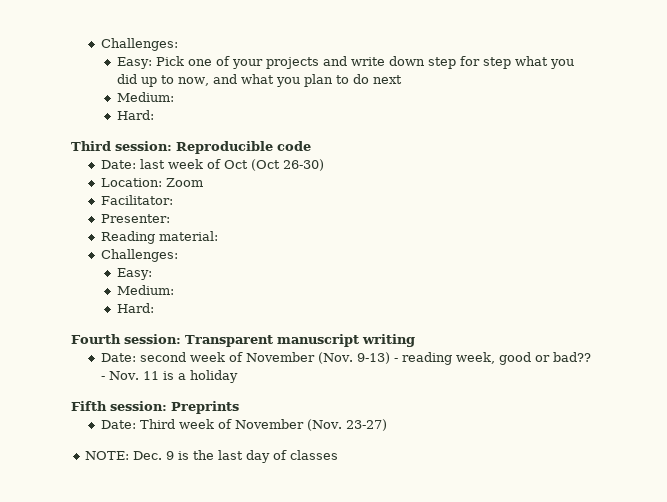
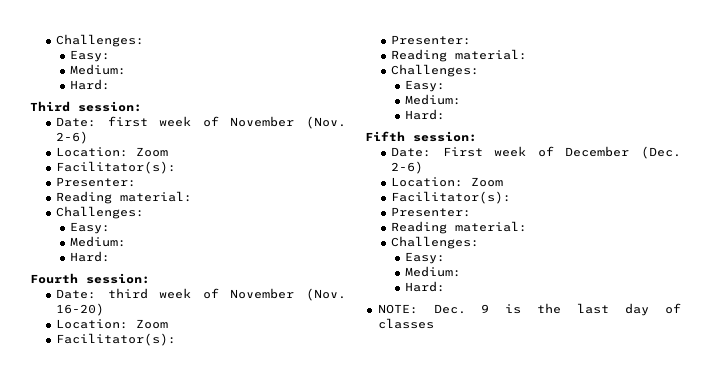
[100,38,178,51] [116,56,574,69] [116,74,402,87] Challenges: // Easy: Pick one of your projects and write down step for step what you did up to now, and what you plan to do next -> [56,34,145,47] [70,50,111,62] Challenges: // Easy:
[176,141,311,154] [100,159,324,171] [100,178,203,187] [100,195,173,205] Reproducible code // Date: last week of Oct (Oct 26-30) // Location: Zoom // Facilitator: -> [56,116,346,129] [56,131,89,144] [56,147,169,157] [56,161,177,174] // Date: first week of November (Nov. 2-6) // Location: Zoom // Facilitator(s):
[185,334,415,347] [100,352,591,365] [100,370,238,383] Transparent manuscript writing // Date: second week of November (Nov. 9-13) - reading week, good or bad?? - Nov. 11 is a holiday -> [56,288,346,301] [56,303,105,316] [56,319,169,329] [56,333,177,346] [391,35,472,45] [391,49,528,62] [391,64,480,77] [405,80,446,92] [405,94,462,105] [405,109,446,120] // Date: third week of November (Nov. 16-20) // Location: Zoom // Facilitator(s): // Presenter: // Reading material: // Challenges: // Easy: // Medium: // Hard:
[171,401,239,414] [100,419,387,431] Preprints // Date: Third week of November (Nov. 23-27) -> [391,146,681,159] [391,161,424,174] [391,177,504,187] [391,191,512,204] [391,207,472,217] [391,221,528,234] [391,236,480,249] [405,252,446,264] [405,266,462,277] [405,281,446,292] // Date: First week of December (Dec. 2-6) // Location: Zoom // Facilitator(s): // Presenter: // Reading material: // Challenges: // Easy: // Medium: // Hard:

